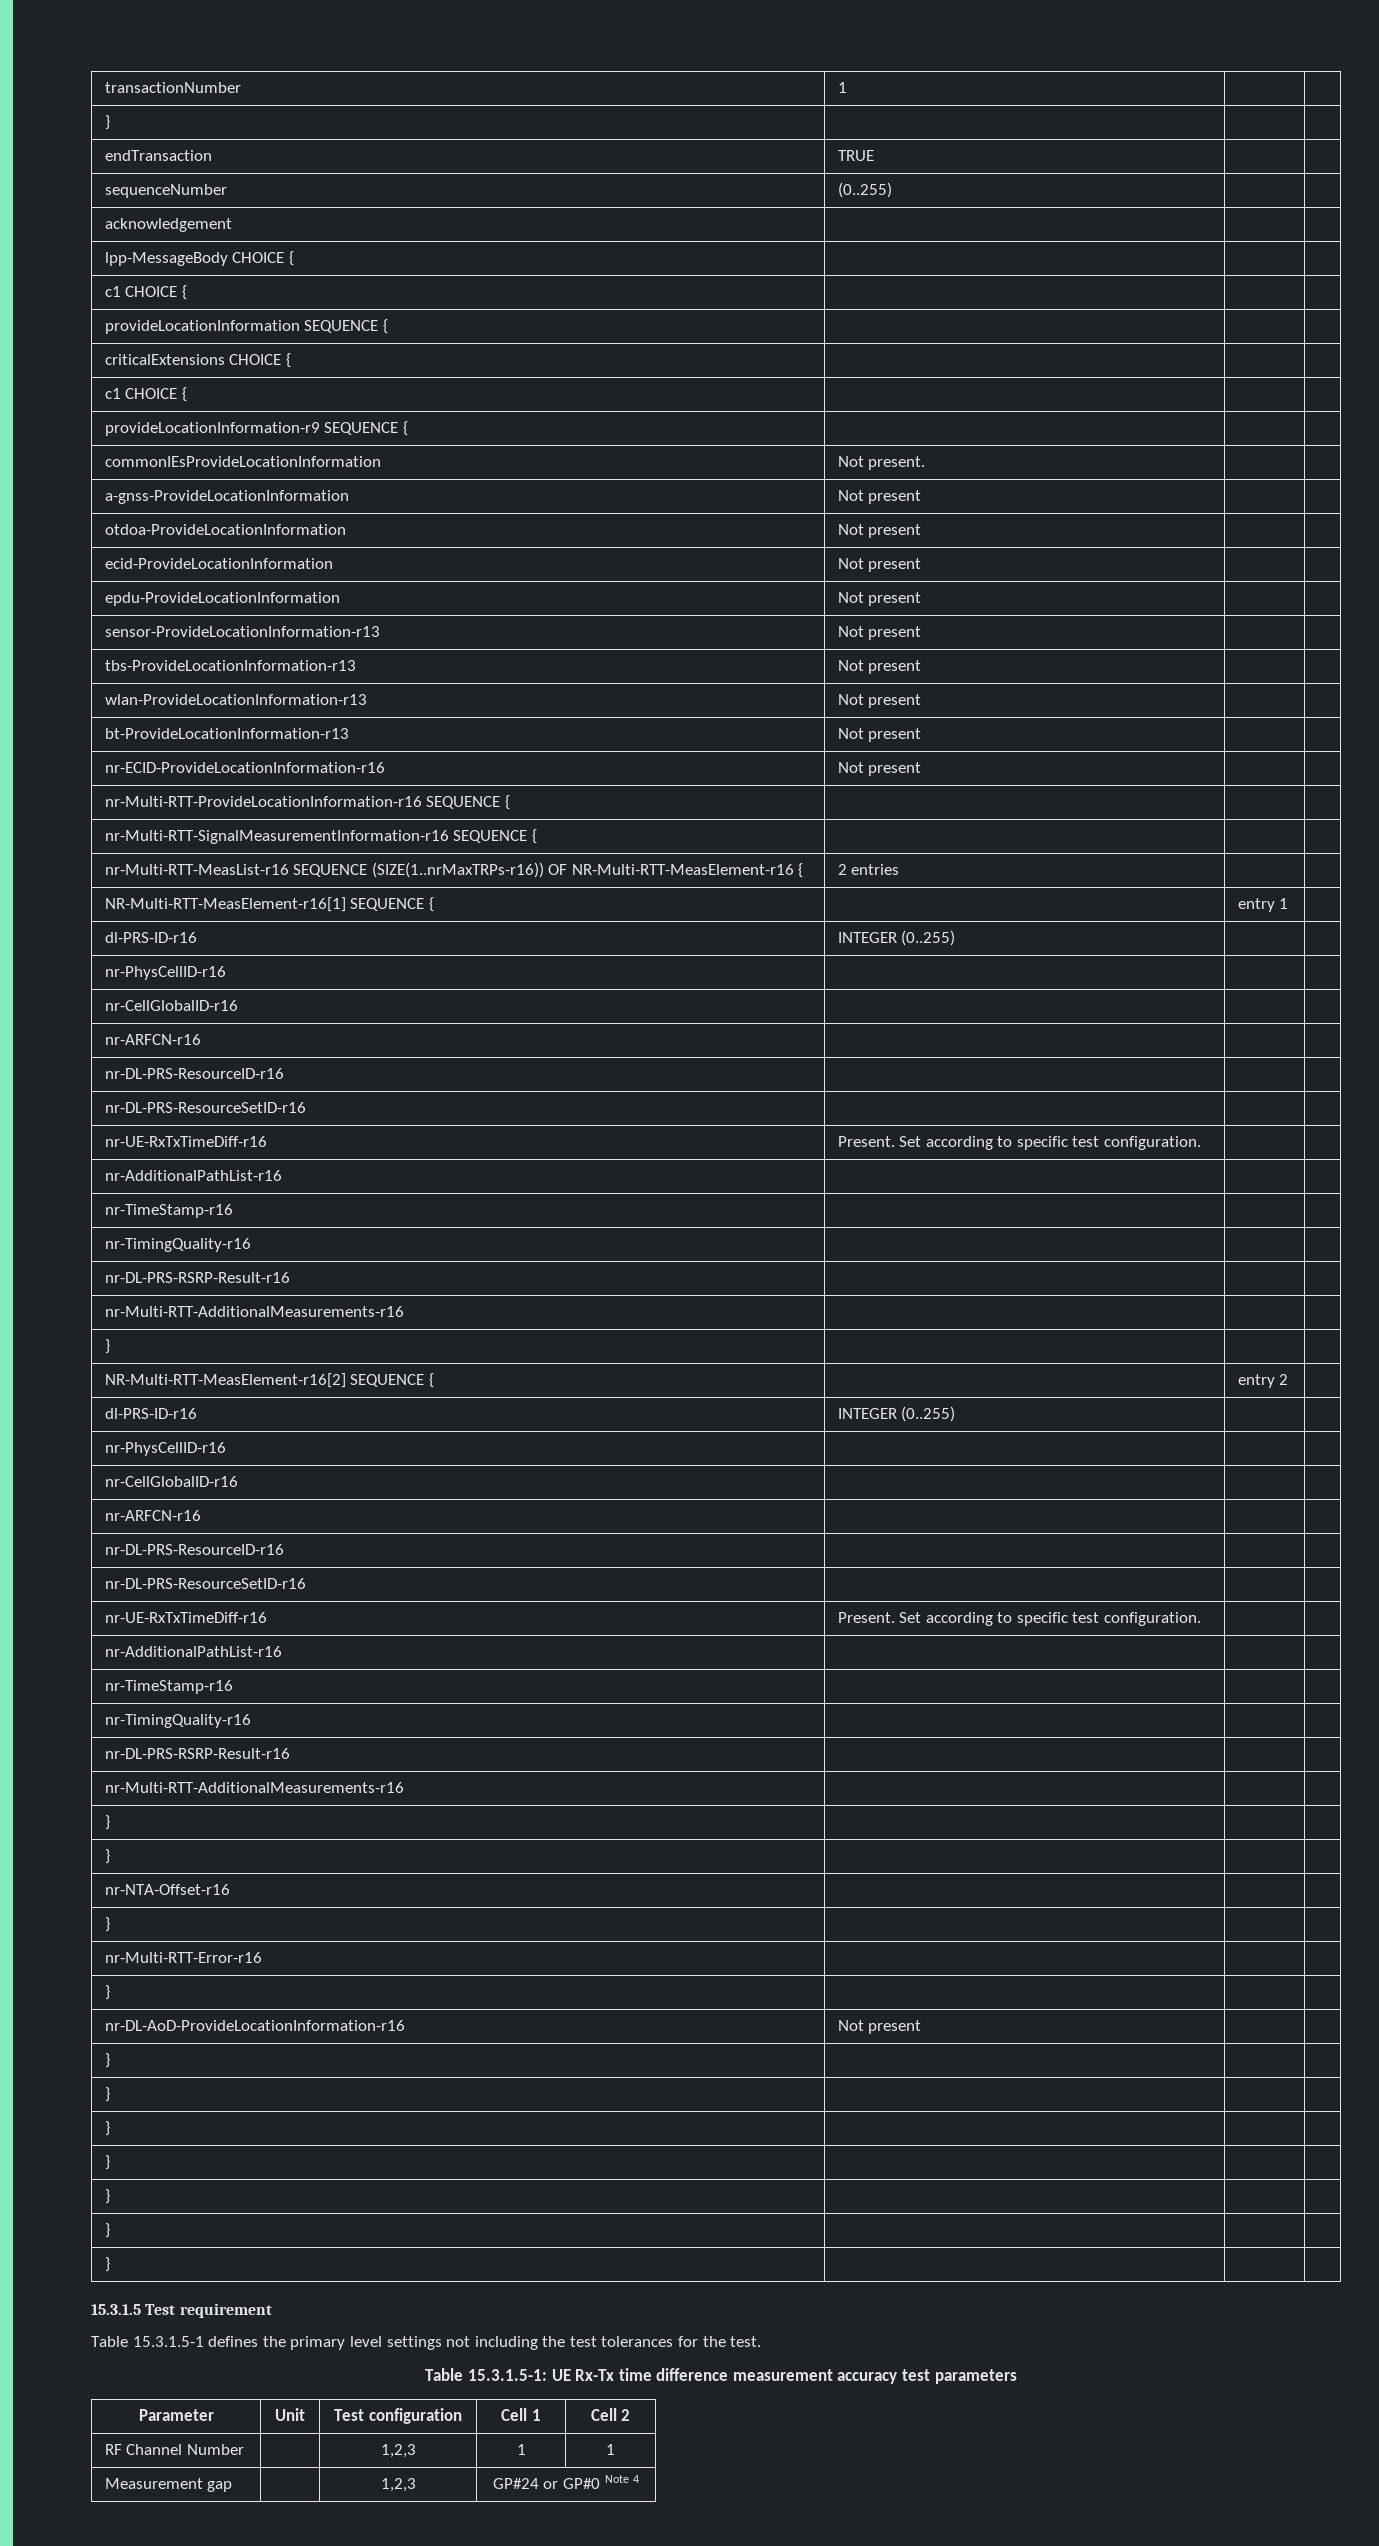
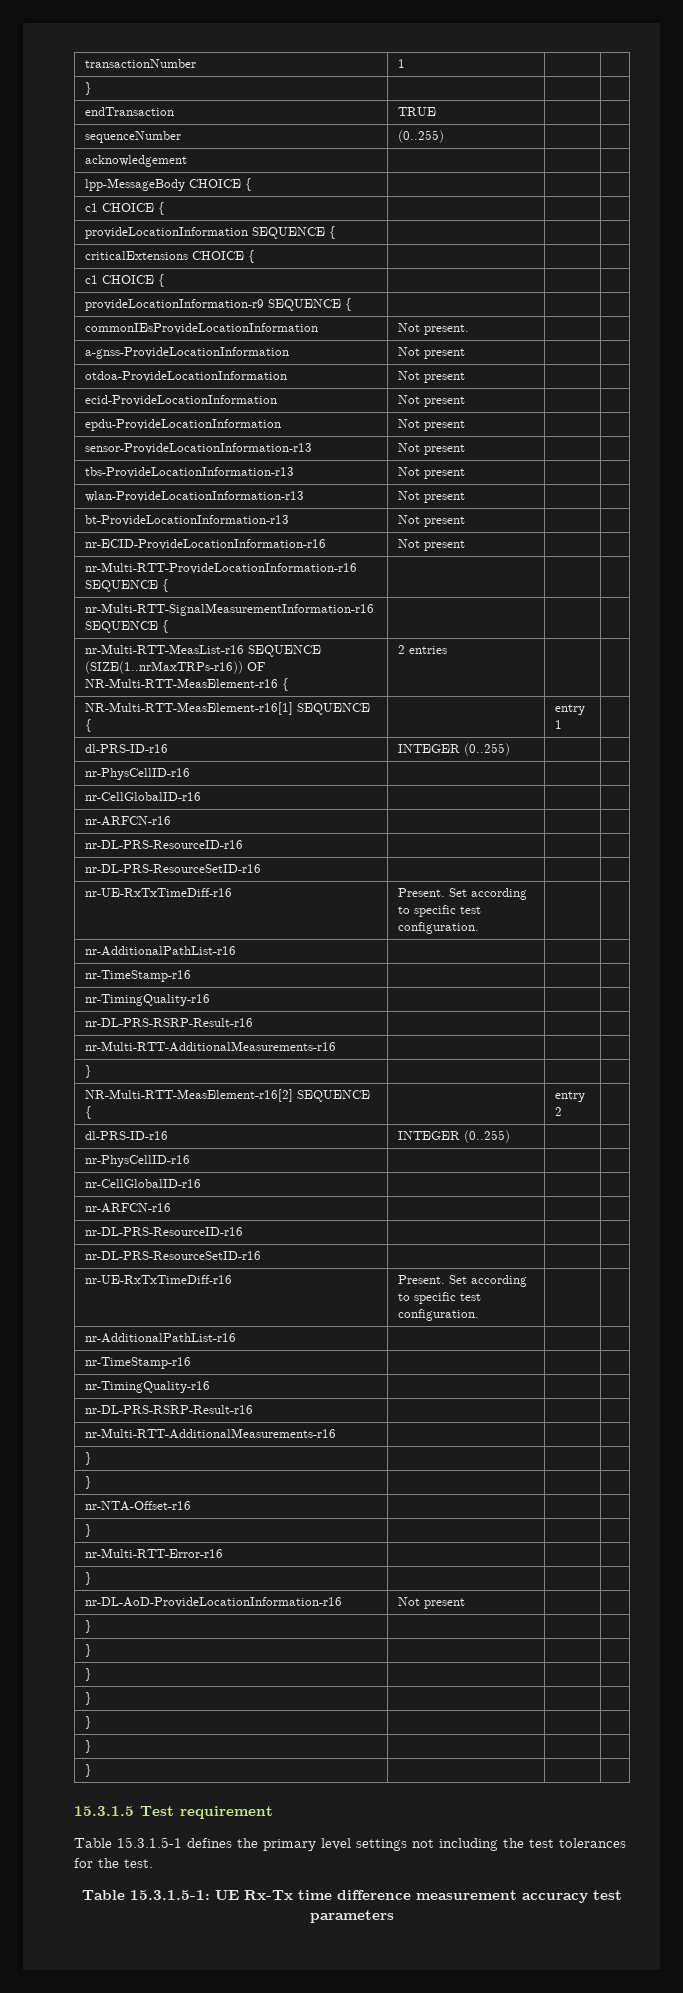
[138,2409,214,2421] [275,2408,305,2421] [334,2408,462,2424] [501,2408,541,2421] [590,2408,631,2421] [104,2444,244,2455] [380,2444,416,2458] [516,2444,526,2455] [606,2444,615,2455] [104,2478,233,2492] [380,2478,416,2492] [492,2475,640,2489] // Parameter | Unit | Test configuration | Cell 1 | Cell 2 // RF Channel Number | | 1,2,3 | 1 | 1 // Measurement gap | | 1,2,3 | GP#24 or GP#0 Note 4 -> (394, 1916) none

